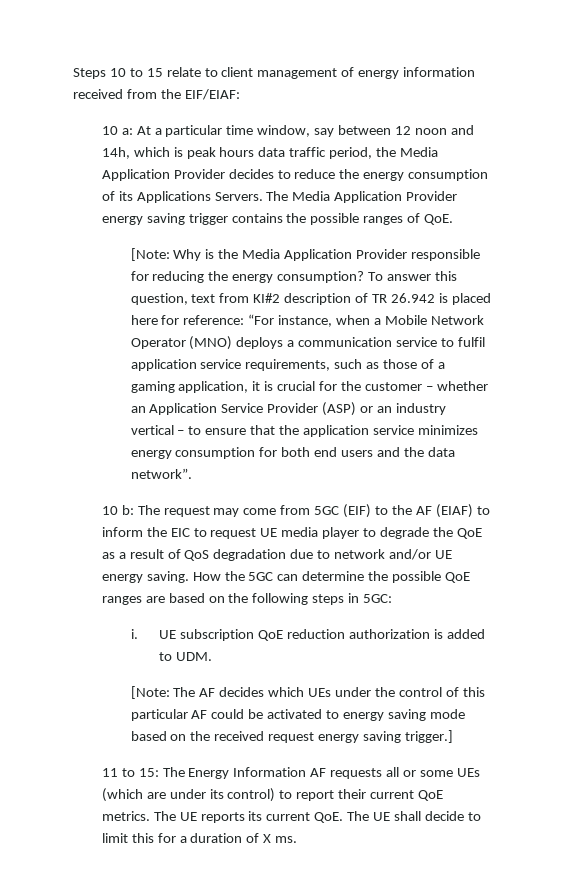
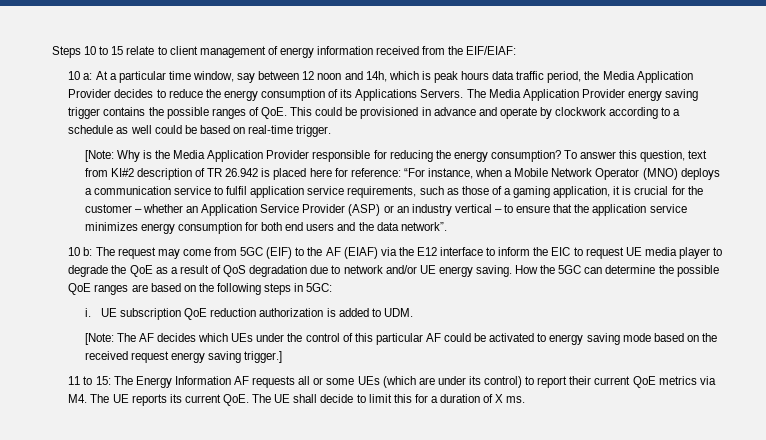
(454, 219) none -> [290,107,681,119] [68,125,332,137] This could be provisioned in advance and operate by clockwork according to a schedule as well could be based on real-time trigger.
(473, 511) none -> [380,247,484,256] via the E12 interface
[101,811,150,821] metrics. -> [658,376,716,385] [68,394,88,403] metrics via M4.

